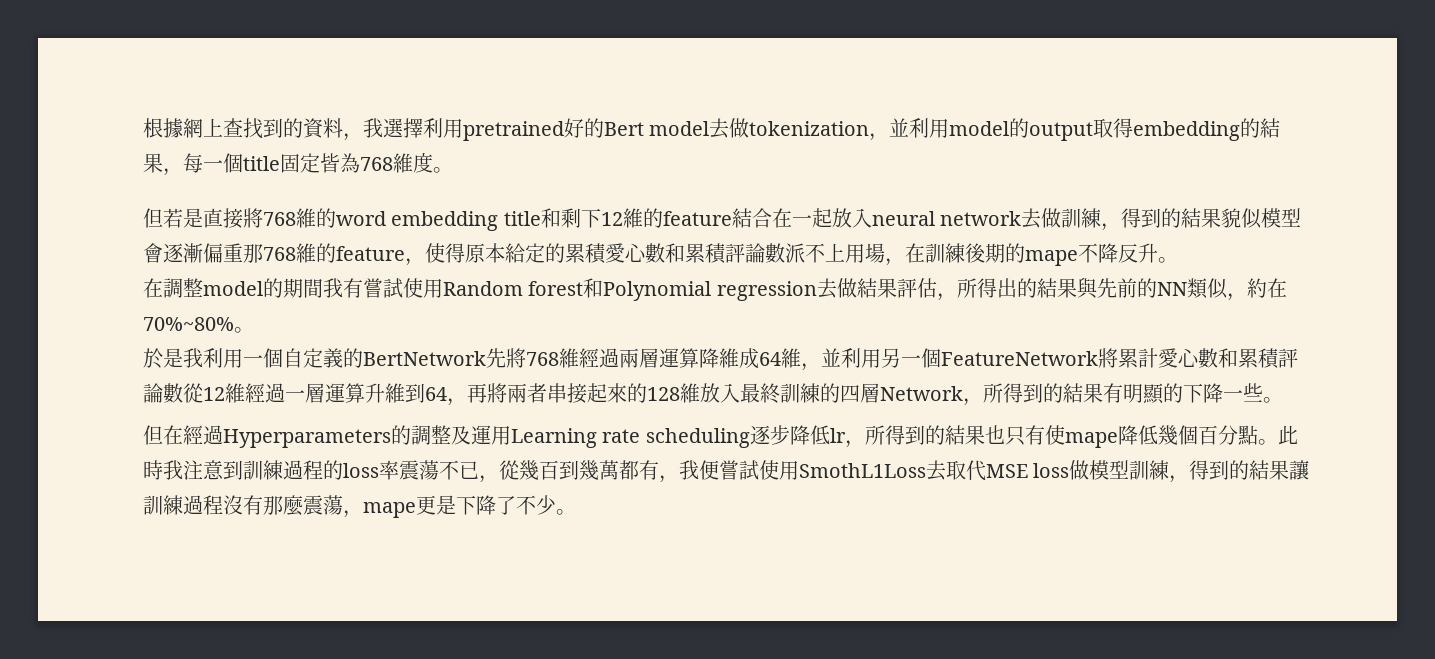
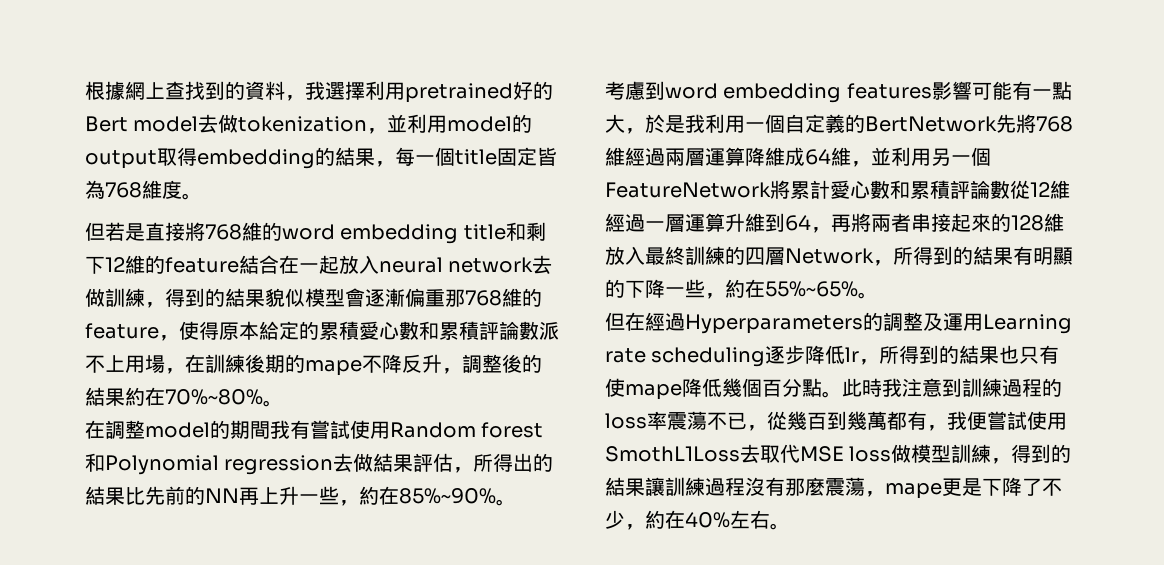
(1158, 253) none -> [442,354,542,374] [85,387,263,406] ，調整後的結果約在70%~80%
[1076,277,1098,299] 與 -> [125,487,145,505] 比
[1186,278,1287,301] [143,317,254,333] 類似，約在70%~80%。 // -> [239,486,516,506] [605,81,1072,103] [605,114,645,134] 再上升一些，約在85%~90%。 // 考慮到word embedding features影響可能有一點大，
(1263, 392) none -> [705,279,858,299] ，約在55%~65%
(556, 505) none -> [625,510,770,530] ，約在40%左右

